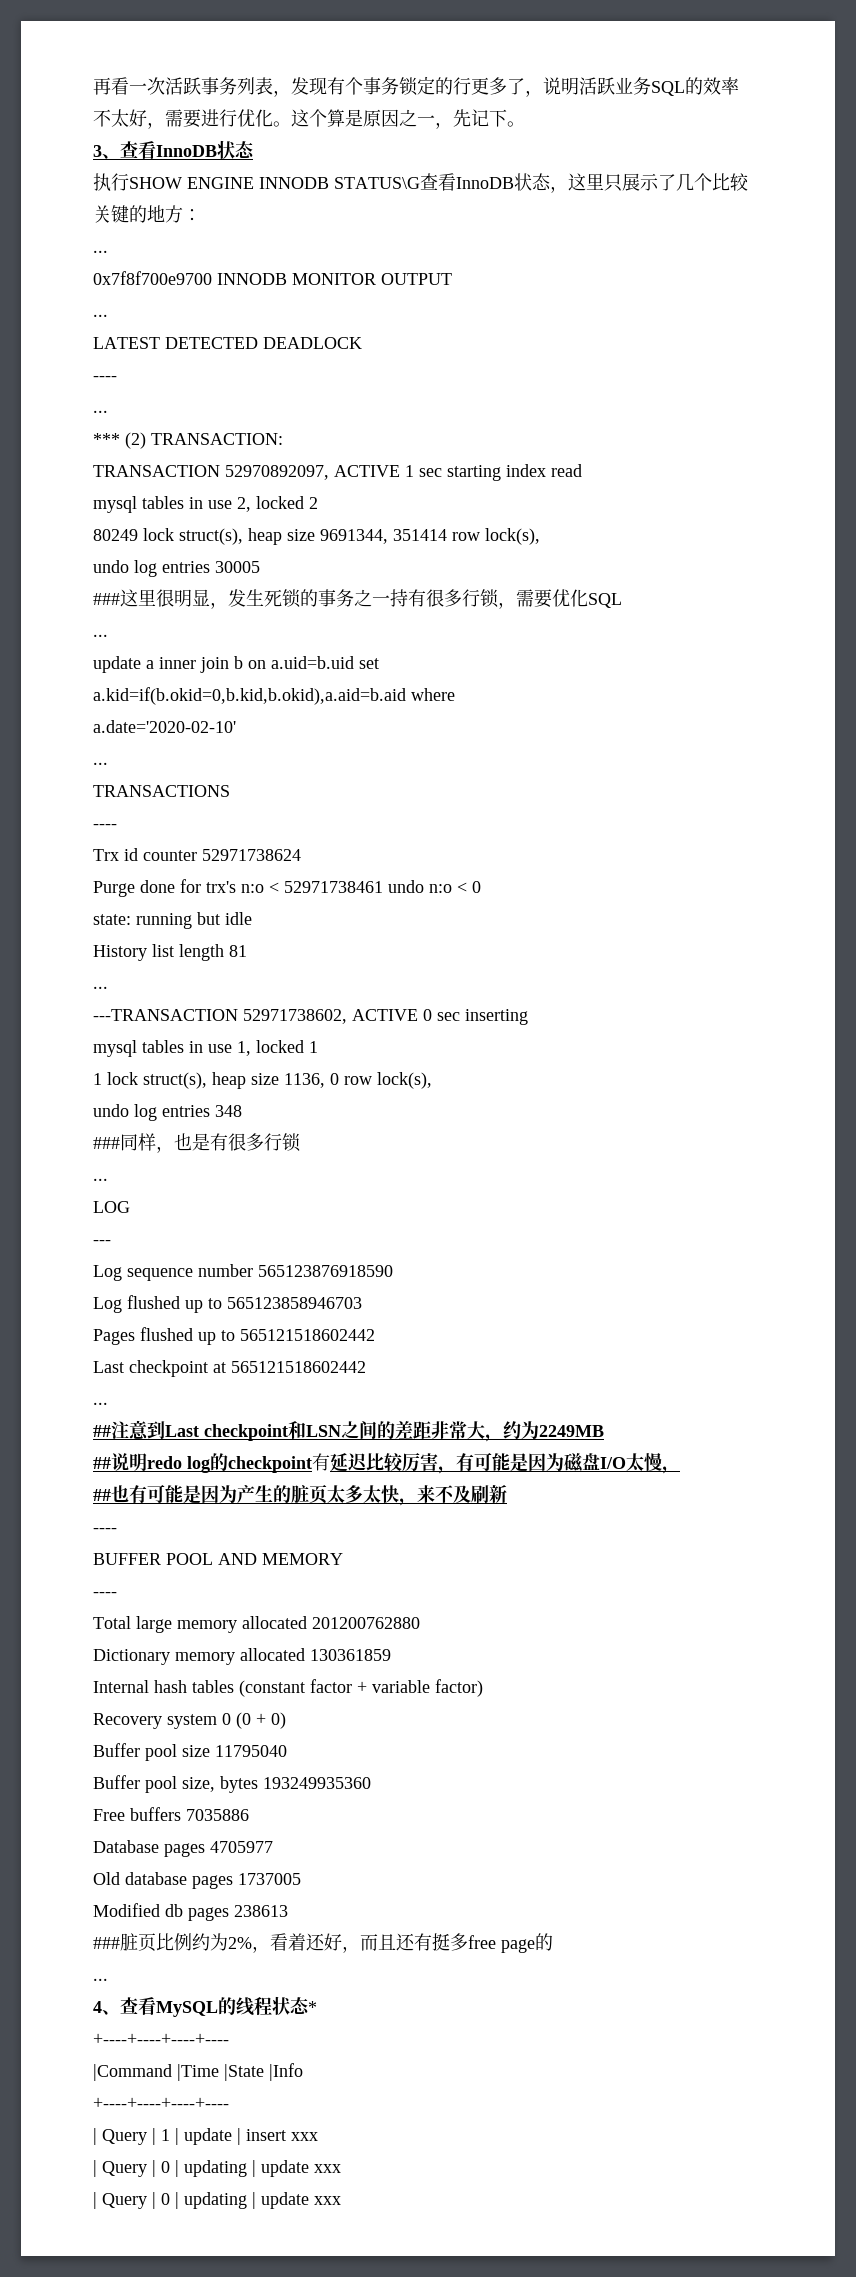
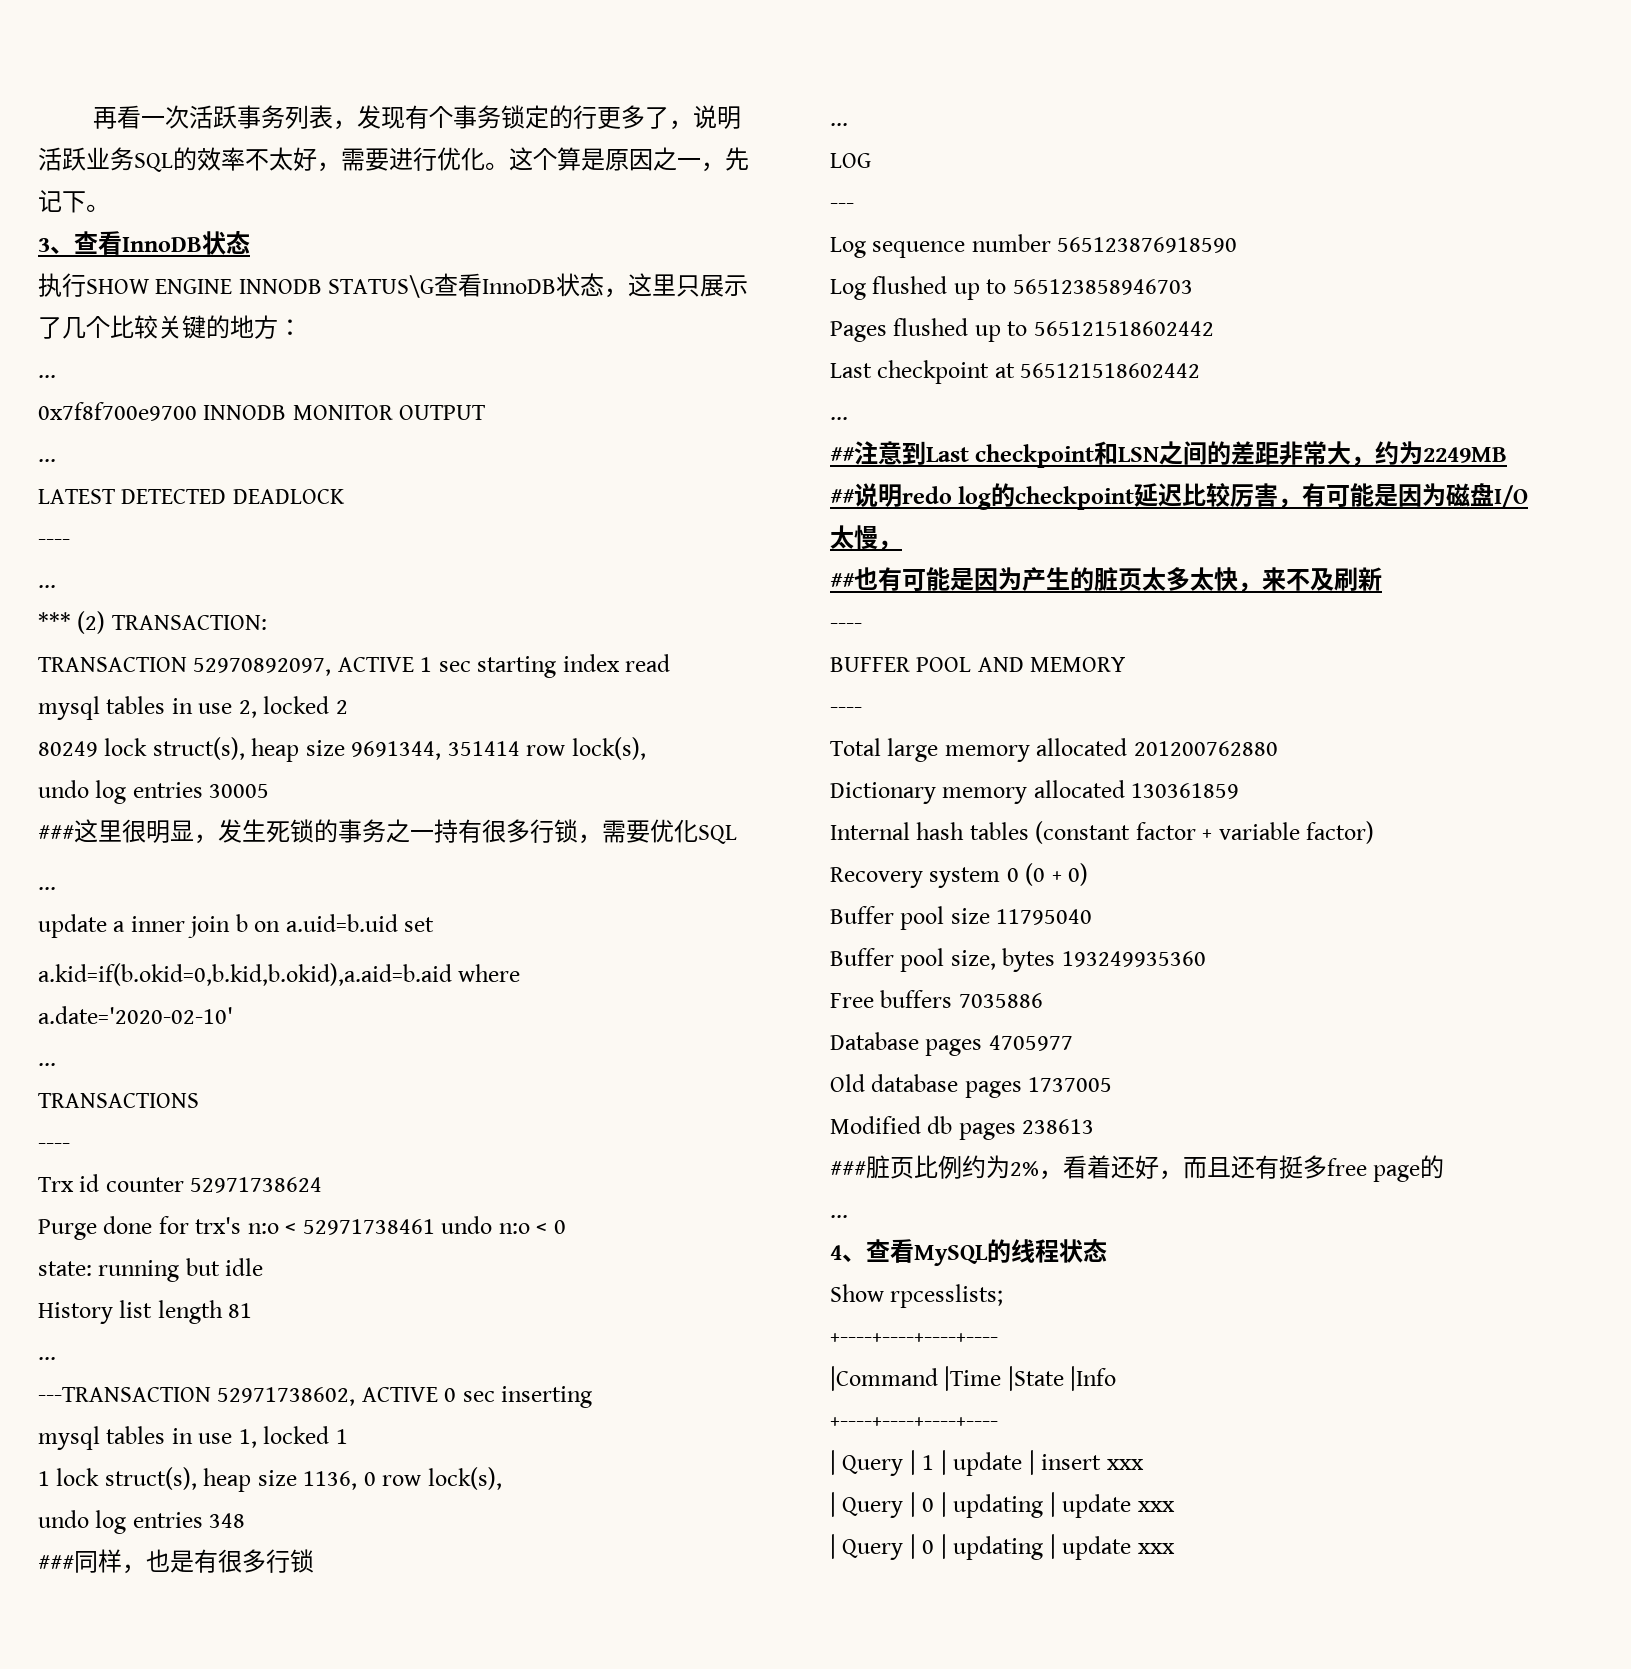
[312,1453,330,1471] 有 -> (1135, 498) none
[308,2001,317,2013] * -> [830,1284,1004,1308] // Show rpcesslists;

